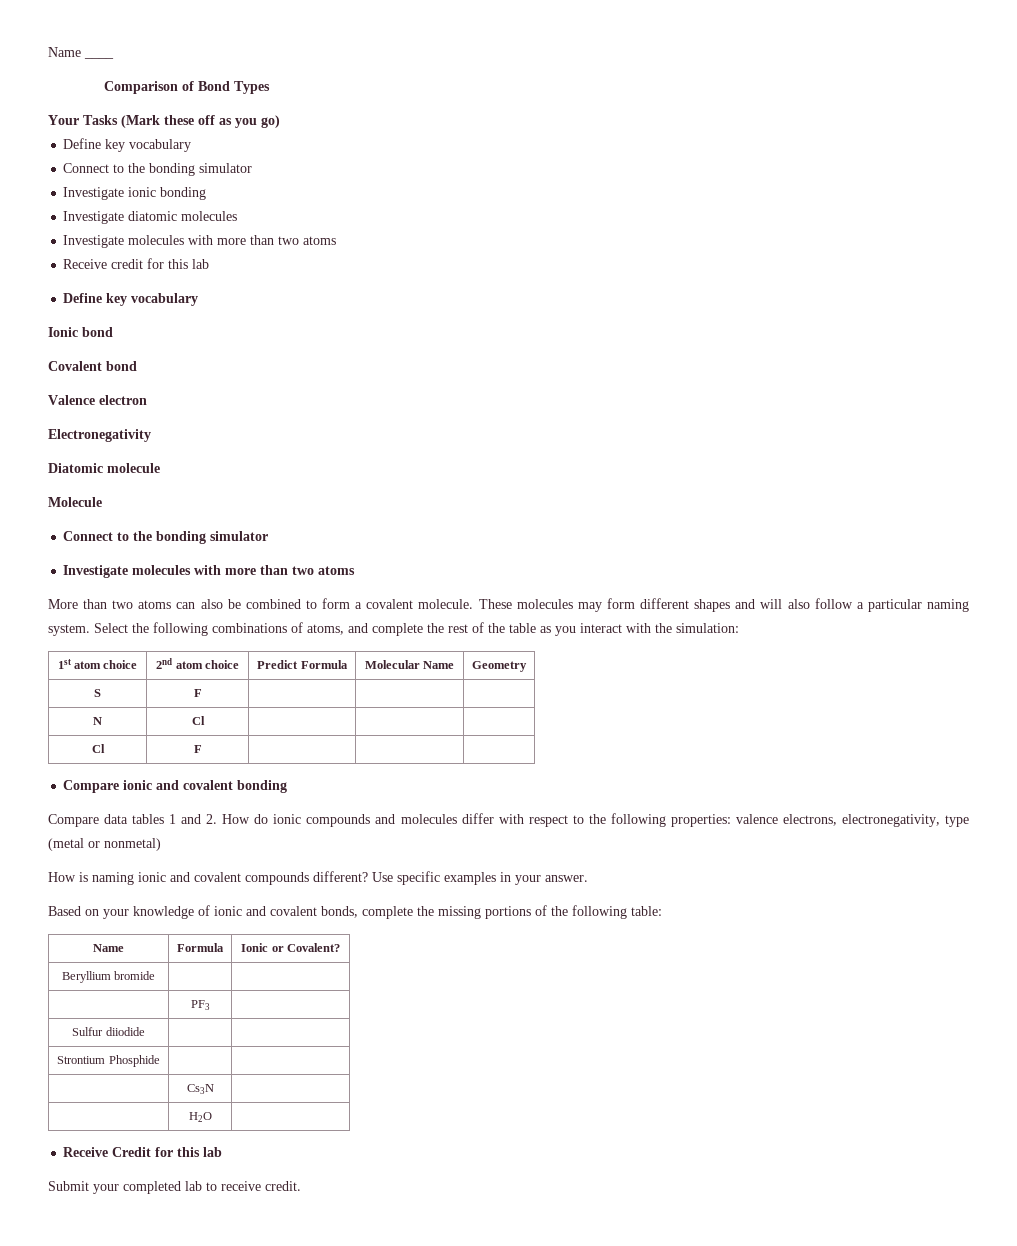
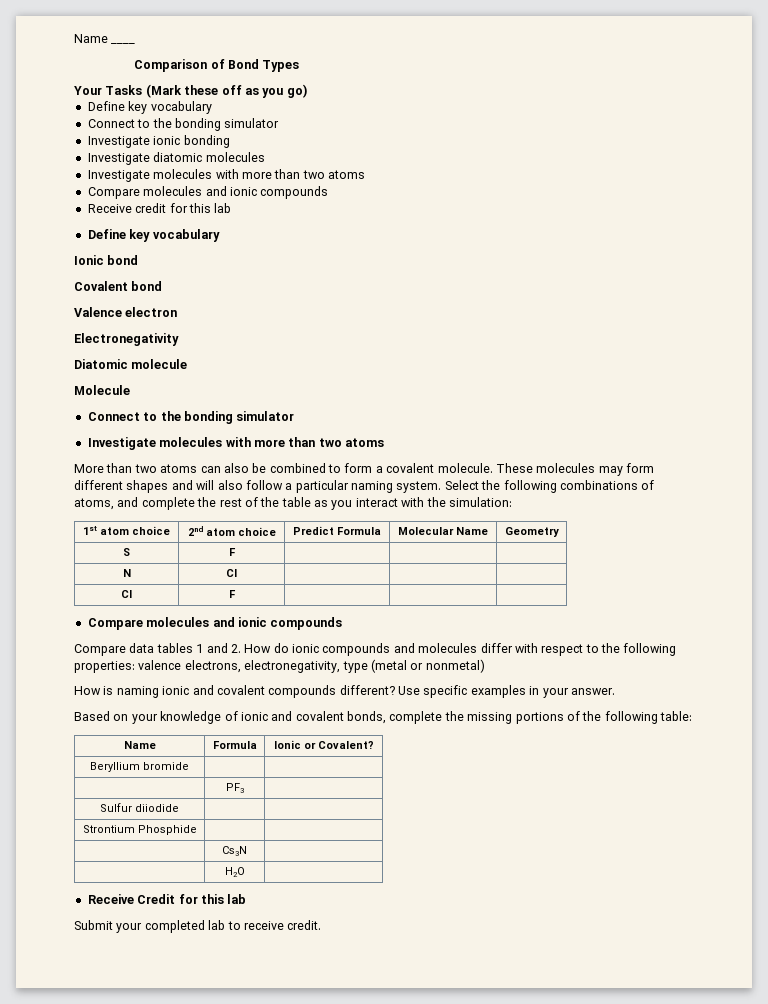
(337, 240) none -> [87,186,329,199] // Compare molecules and ionic compounds
[123,780,288,793] ionic and covalent bonding -> [146,617,343,630] molecules and ionic compounds

